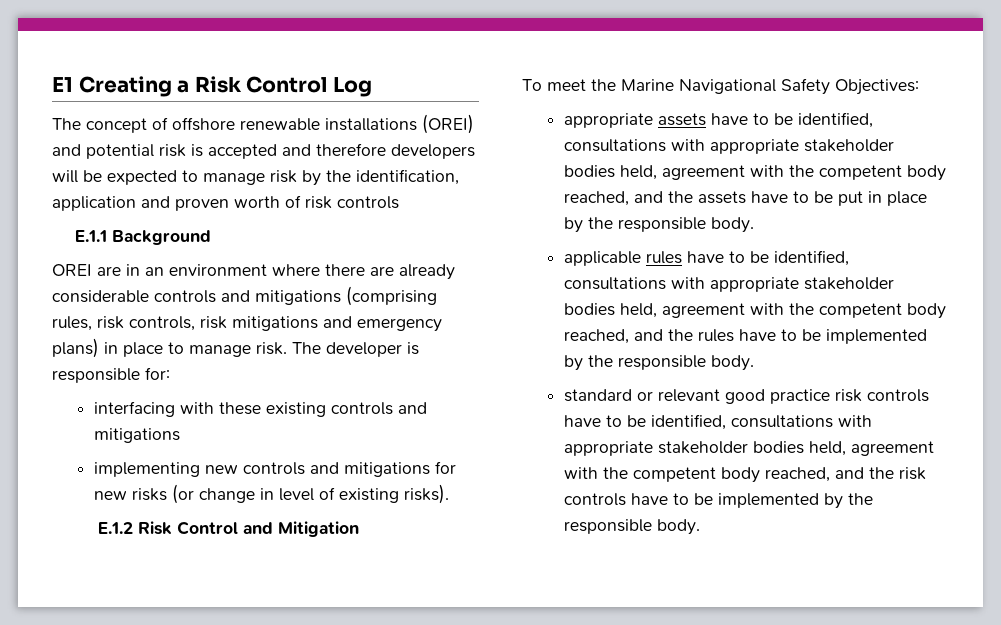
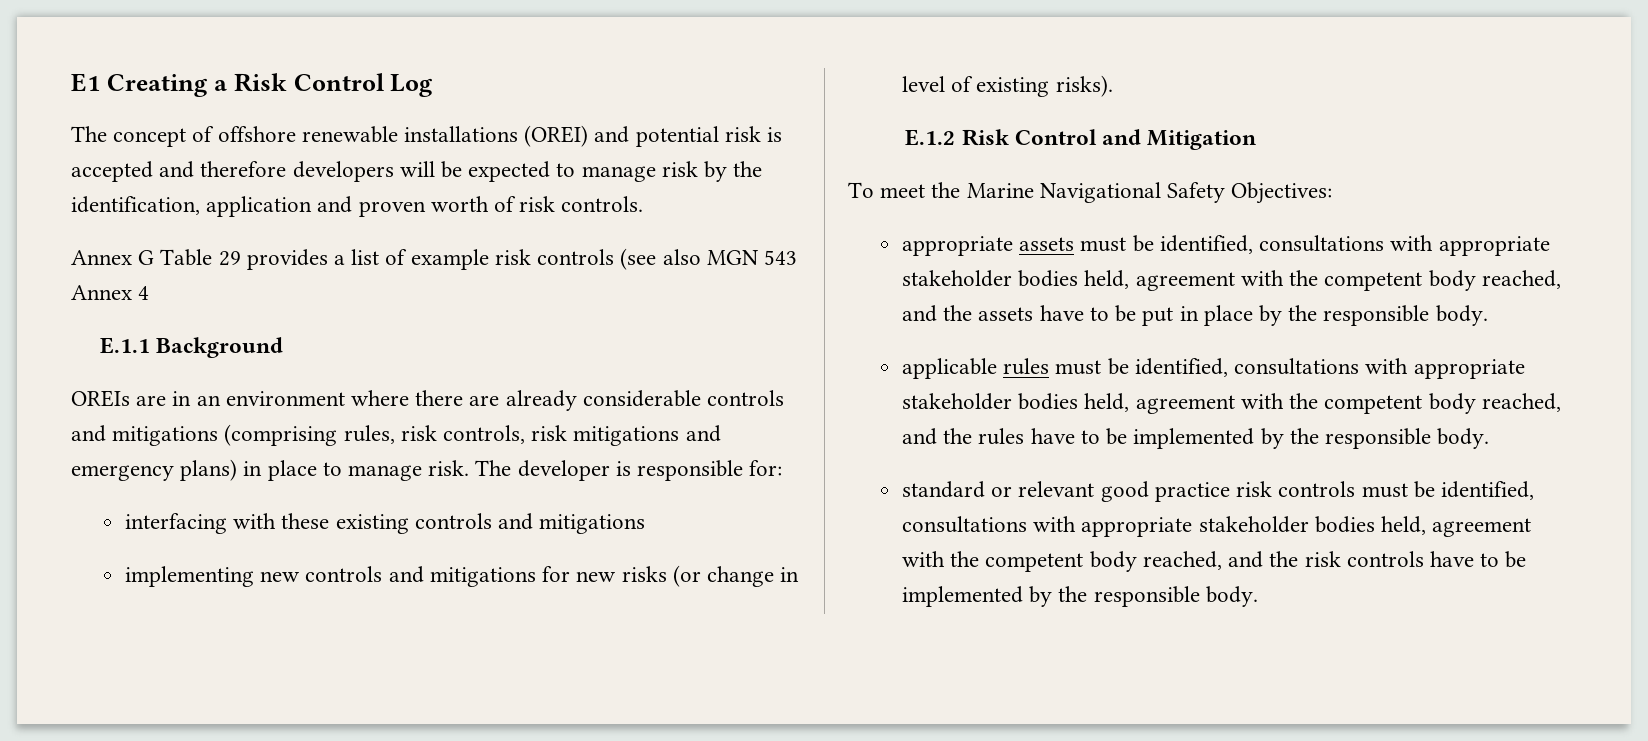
[337,196,399,209] controls -> [561,196,644,212] [71,248,797,270] [71,285,150,300] controls. // Annex G Table 29 provides a list of example risk controls (see also MGN 543 Annex 4
[52,264,92,276] OREI -> [71,390,130,407] OREIs
[711,113,770,125] have to -> [1080,237,1127,252] must
[687,251,746,263] have to -> [1055,360,1102,375] must
[564,415,623,427] have to -> [1361,483,1408,498] must

